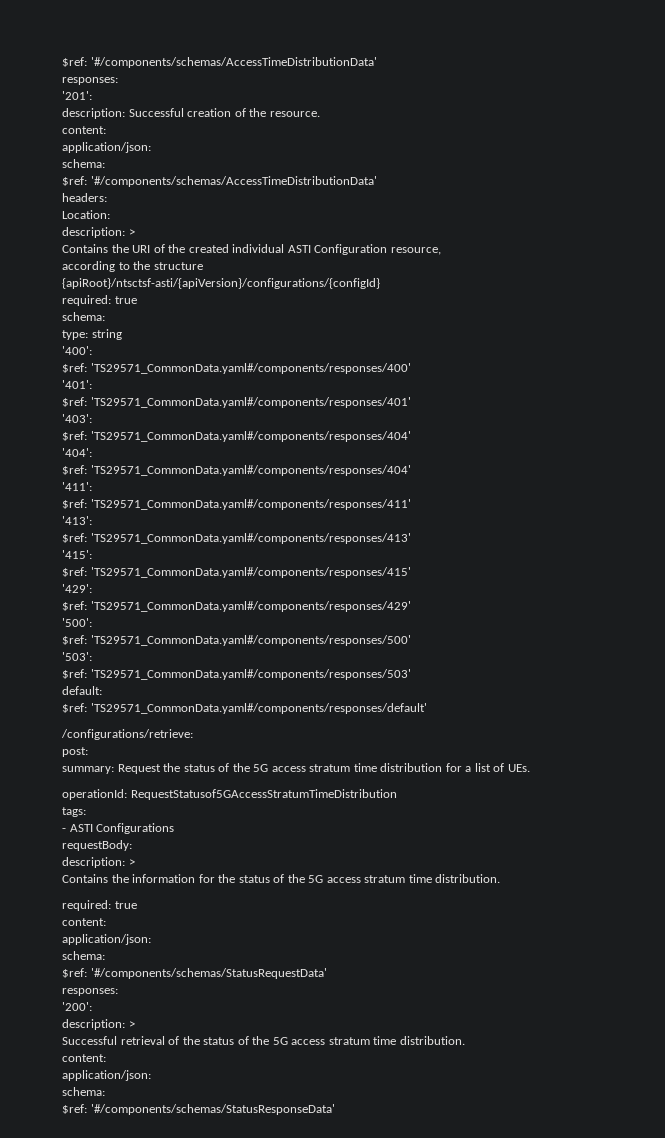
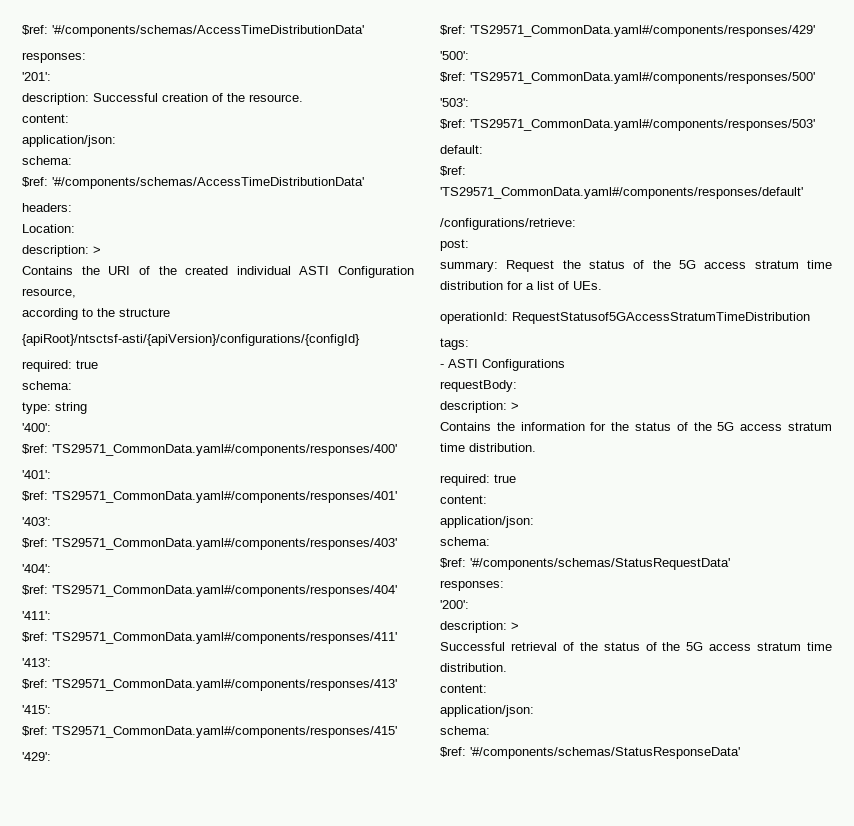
[90,431,411,442] 'TS29571_CommonData.yaml#/components/responses/404' -> [52,538,397,550] 'TS29571_CommonData.yaml#/components/responses/403'

